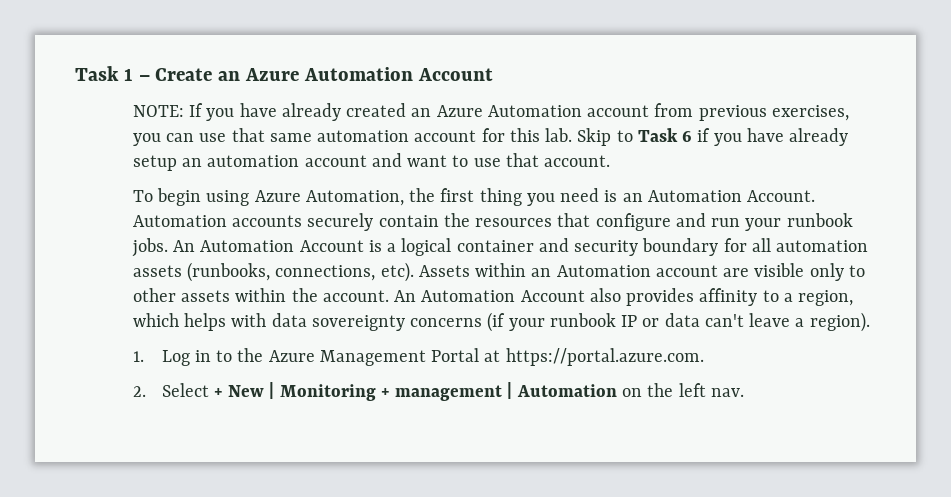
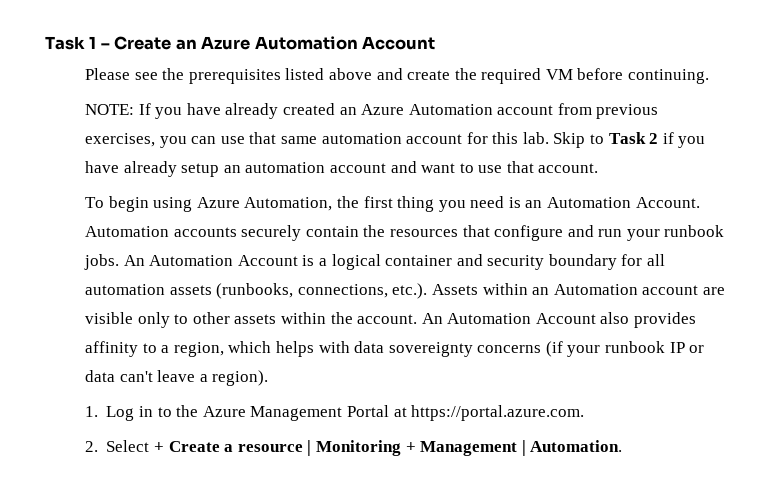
(493, 74) none -> [84,68,710,84] // Please see the prerequisites listed above and create the required VM before continuing.
[682,131,693,142] 6 -> [649,133,659,144] 2
[380,262,414,282] etc). -> [392,283,428,299] etc.).
[228,382,744,401] New | Monitoring + management | Automation on the left nav. -> [168,440,623,456] Create a resource | Monitoring + Management | Automation.

